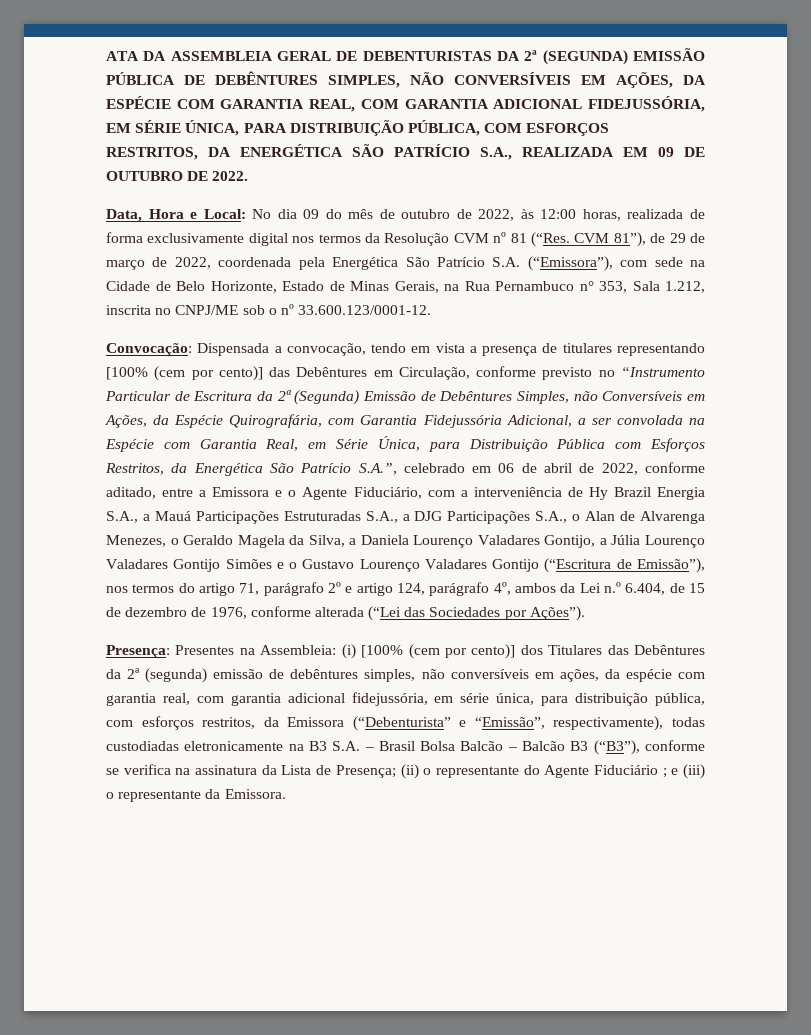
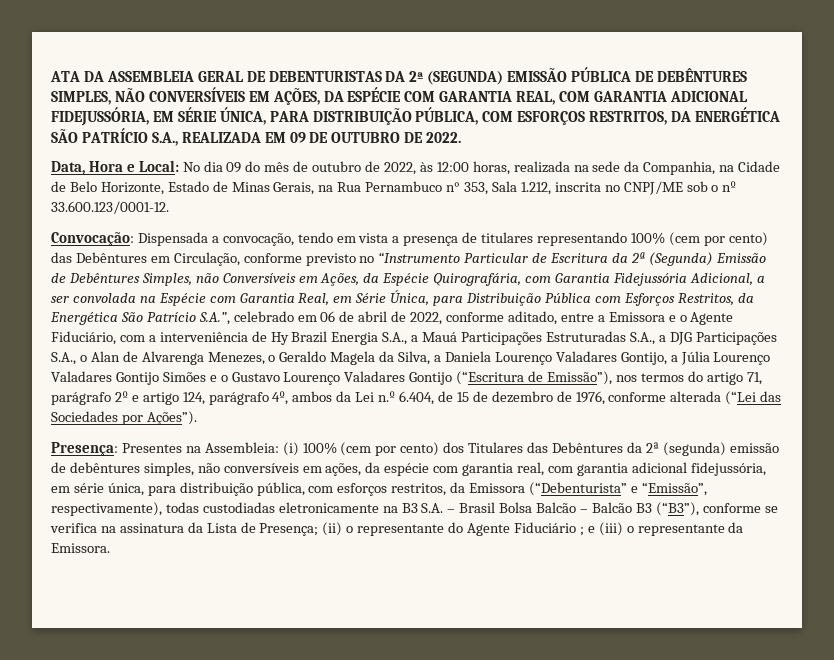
[689,209,705,219] [106,232,705,247] [106,256,683,271] de forma exclusivamente digital nos termos da Resolução CVM nº 81 (“Res. CVM 81”), de 29 de março de 2022, coordenada pela Energética São Patrício S.A. (“Emissora”), com sede -> [573,161,716,175] na sede da Companhia,
[106,366,263,381] [100% (cem por cento)] -> [630,232,768,246] 100% (cem por cento)
[361,644,516,659] [100% (cem por cento)] -> [302,442,440,456] 100% (cem por cento)

